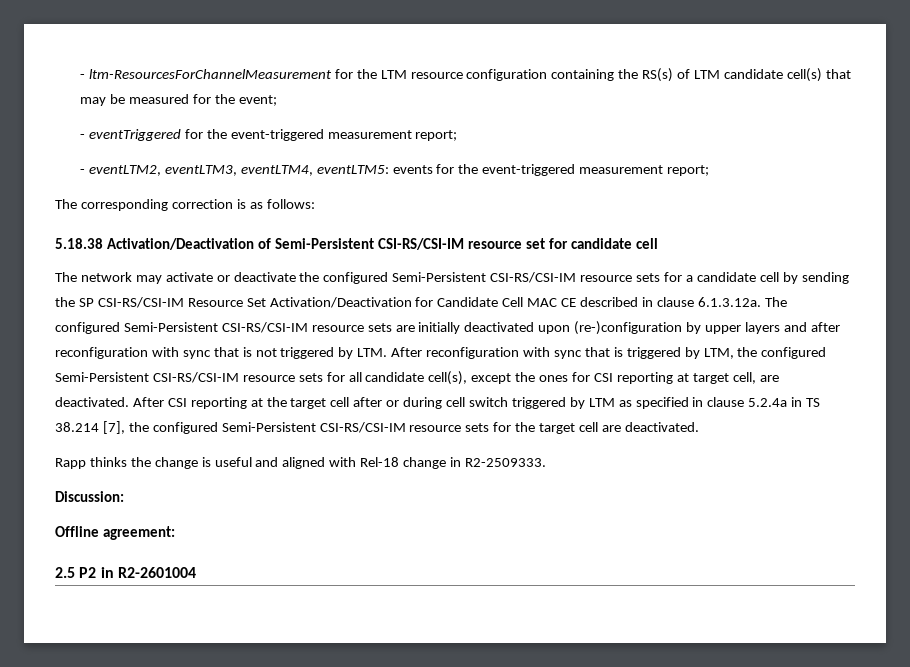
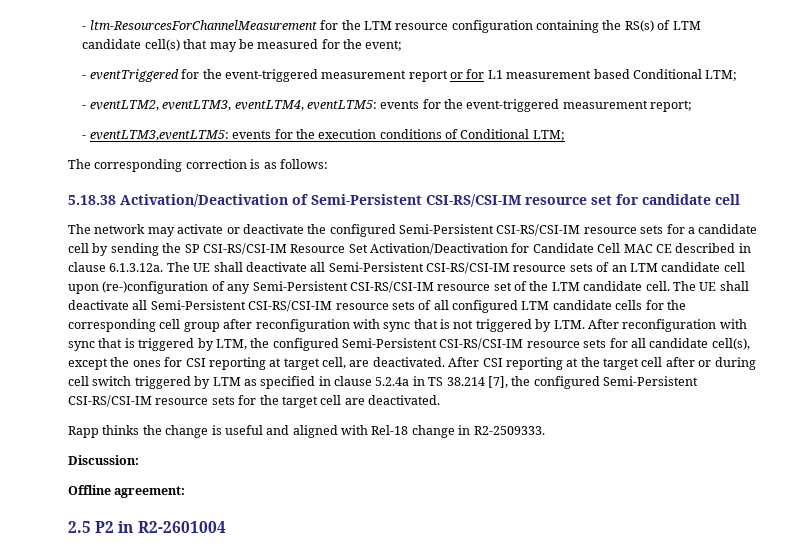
[415,130,458,141] report; -> [408,69,738,82] report or for L1 measurement based Conditional LTM;
(710, 170) none -> [82,129,565,141] // - eventLTM3,eventLTM5: events for the execution conditions of Conditional LTM;
[55,321,807,335] configured Semi-Persistent CSI-RS/CSI-IM resource sets are initially deactivated upon (re-)configuration by upper layers and -> [193,262,745,274] [68,281,749,294] [68,300,686,313] [68,319,220,332] UE shall deactivate all Semi-Persistent CSI-RS/CSI-IM resource sets of an LTM candidate cell upon (re-)configuration of any Semi-Persistent CSI-RS/CSI-IM resource set of the LTM candidate cell. The UE shall deactivate all Semi-Persistent CSI-RS/CSI-IM resource sets of all configured LTM candidate cells for the corresponding cell group

